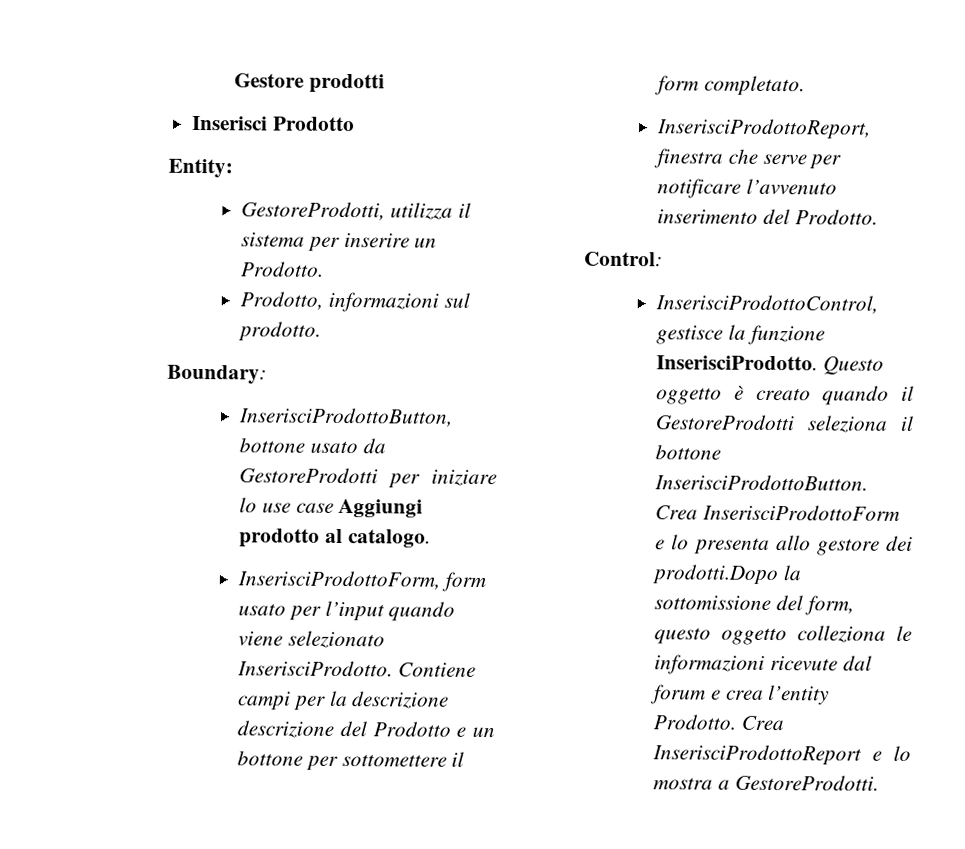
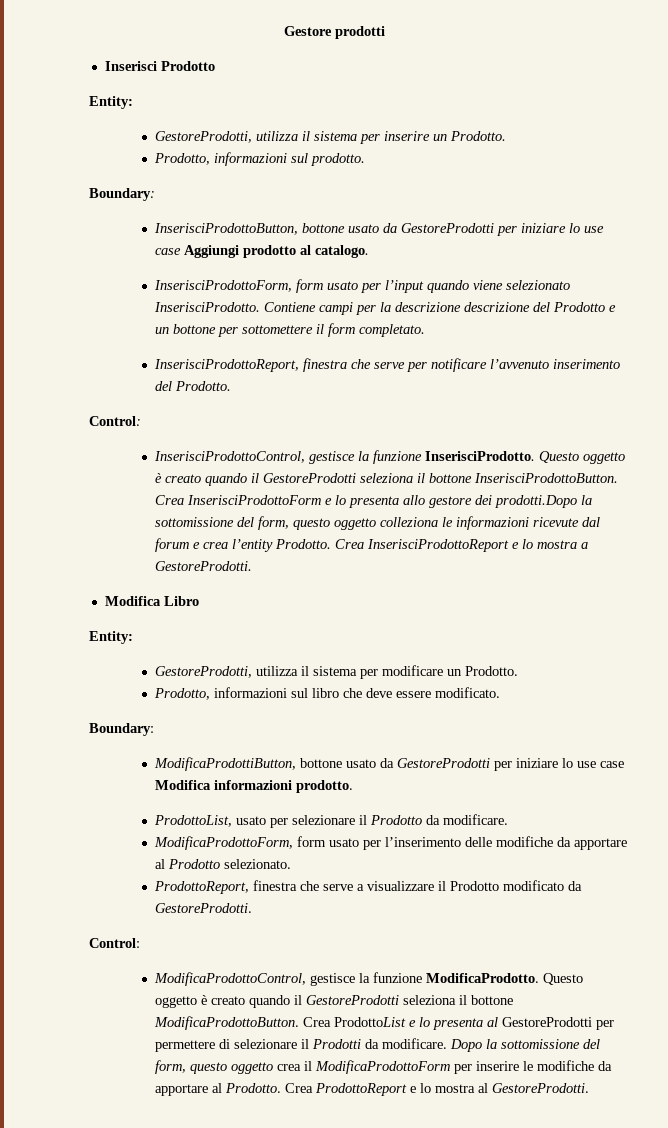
(879, 782) none -> [105,596,200,606] [89,631,134,644] [155,665,519,679] [154,687,501,700] [89,723,155,736] [154,757,625,771] [155,780,354,793] [154,814,509,828] [154,836,628,850] [155,859,292,869] [154,880,583,894] [155,903,253,913] [89,938,141,948] [154,972,584,986] [155,995,514,1008] [154,1016,615,1030] [155,1038,601,1052] [155,1060,613,1074] [155,1083,590,1096] // Modifica Libro // Entity: // GestoreProdotti, utilizza il sistema per modificare un Prodotto. // Prodotto, informazioni sul libro che deve essere modificato. // Boundary: // ModificaProdottiButton, bottone usato da GestoreProdotti per iniziare lo use case Modifica informazioni prodotto. // ProdottoList, usato per selezionare il Prodotto da modificare. // ModificaProdottoForm, form usato per l’inserimento delle modifiche da apportare al Prodotto selezionato. // ProdottoReport, finestra che serve a visualizzare il Prodotto modificato da GestoreProdotti. // Control: // ModificaProdottoControl, gestisce la funzione ModificaProdotto. Questo oggetto è creato quando il GestoreProdotti seleziona il bottone ModificaProdottoButton. Crea ProdottoList e lo presenta al GestoreProdotti per permettere di selezionare il Prodotti da modificare. Dopo la sottomissione del form, questo oggetto crea il ModificaProdottoForm per inserire le modifiche da apportare al Prodotto. Crea ProdottoReport e lo mostra al GestoreProdotti.

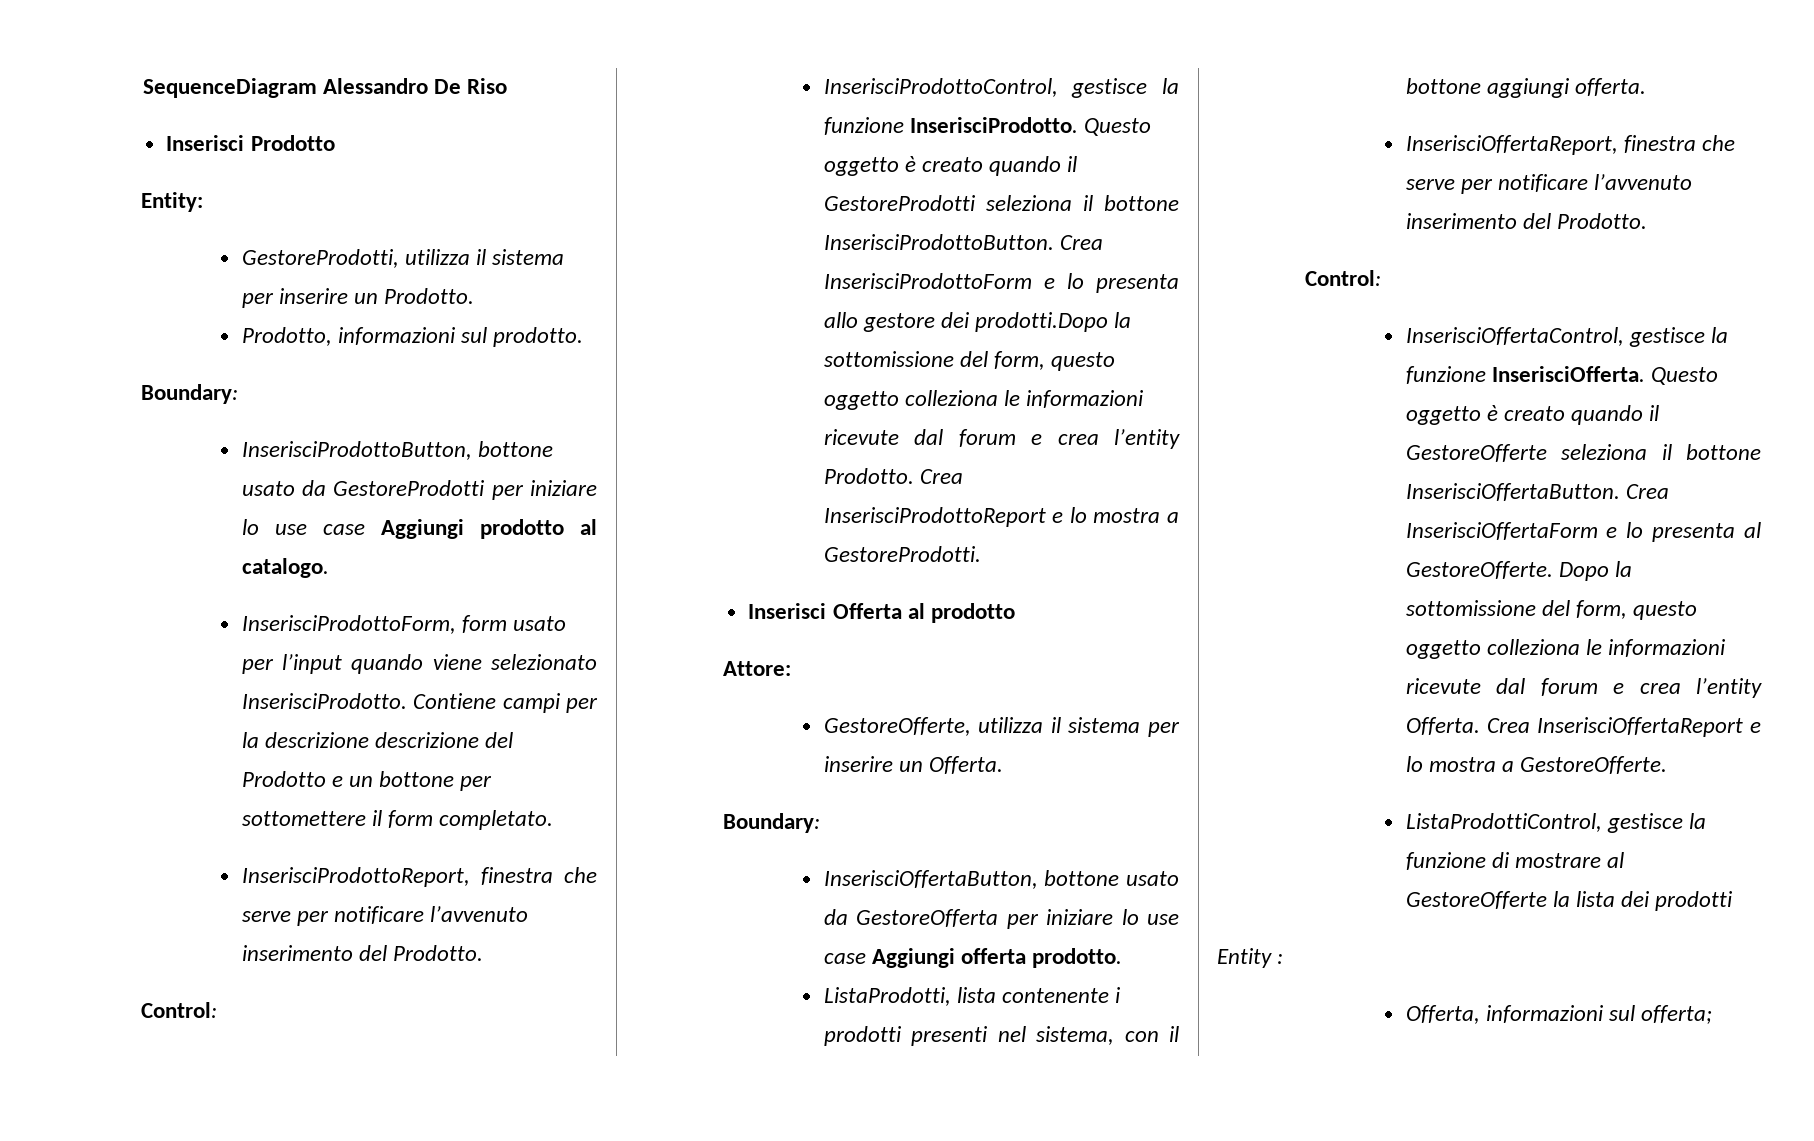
[283,26,385,39] Gestore prodotti -> [142,78,508,98] SequenceDiagram Alessandro De Riso
[105,596,200,606] [89,631,134,644] [155,665,519,679] [154,687,501,700] [89,723,155,736] [154,757,625,771] [155,780,354,793] [154,814,509,828] [154,836,628,850] [155,859,292,869] [154,880,583,894] [155,903,253,913] [89,938,141,948] [154,972,584,986] [155,995,514,1008] [154,1016,407,1030] Modifica Libro // Entity: // GestoreProdotti, utilizza il sistema per modificare un Prodotto. // Prodotto, informazioni sul libro che deve essere modificato. // Boundary: // ModificaProdottiButton, bottone usato da GestoreProdotti per iniziare lo use case Modifica informazioni prodotto. // ProdottoList, usato per selezionare il Prodotto da modificare. // ModificaProdottoForm, form usato per l’inserimento delle modifiche da apportare al Prodotto selezionato. // ProdottoReport, finestra che serve a visualizzare il Prodotto modificato da GestoreProdotti. // Control: // ModificaProdottoControl, gestisce la funzione ModificaProdotto. Questo oggetto è creato quando il GestoreProdotti seleziona il bottone ModificaProdottoButton. Crea ProdottoList -> [748,603,1016,623] [723,661,792,676] [823,717,1180,737] [823,756,1003,774] [723,813,821,833] [823,870,1179,889] [823,909,1179,929] [823,948,1123,968] [823,987,1122,1006] [823,1026,1179,1046] [1405,78,1646,98] [1405,135,1735,155] [1405,174,1693,194] [1405,213,1647,229] [1305,270,1382,286] [1405,327,1728,347] [1405,366,1718,385] [1405,405,1660,425] [1405,444,1761,462] [1405,483,1669,501] [1405,522,1598,540] Inserisci Offerta al prodotto // Attore: // GestoreOfferte, utilizza il sistema per inserire un Offerta. // Boundary: // InserisciOffertaButton, bottone usato da GestoreOfferta per iniziare lo use case Aggiungi offerta prodotto. // ListaProdotti, lista contenente i prodotti presenti nel sistema, con il bottone aggiungi offerta. // InserisciOffertaReport, finestra che serve per notificare l’avvenuto inserimento del Prodotto. // Control: // InserisciOffertaControl, gestisce la funzione InserisciOfferta. Questo oggetto è creato quando il GestoreOfferte seleziona il bottone InserisciOffertaButton. Crea InserisciOffertaForm
[502,1017,615,1030] [155,1038,448,1052] GestoreProdotti per permettere di selezionare il Prodotti da modificare. -> [1405,561,1553,579] GestoreOfferte.
[277,1060,613,1074] [155,1083,590,1096] crea il ModificaProdottoForm per inserire le modifiche da apportare al Prodotto. Crea ProdottoReport e lo mostra al GestoreProdotti. -> [1486,639,1727,657] [1405,678,1762,698] [1405,717,1761,737] [1405,756,1668,774] [1405,813,1706,833] [1405,852,1625,870] [1405,891,1734,911] [1217,948,1284,968] [1405,1005,1713,1024] colleziona le informazioni ricevute dal forum e crea l’entity Offerta. Crea InserisciOffertaReport e lo mostra a GestoreOfferte. // ListaProdottiControl, gestisce la funzione di mostrare al GestoreOfferte la lista dei prodotti // Entity : // Offerta, informazioni sul offerta;

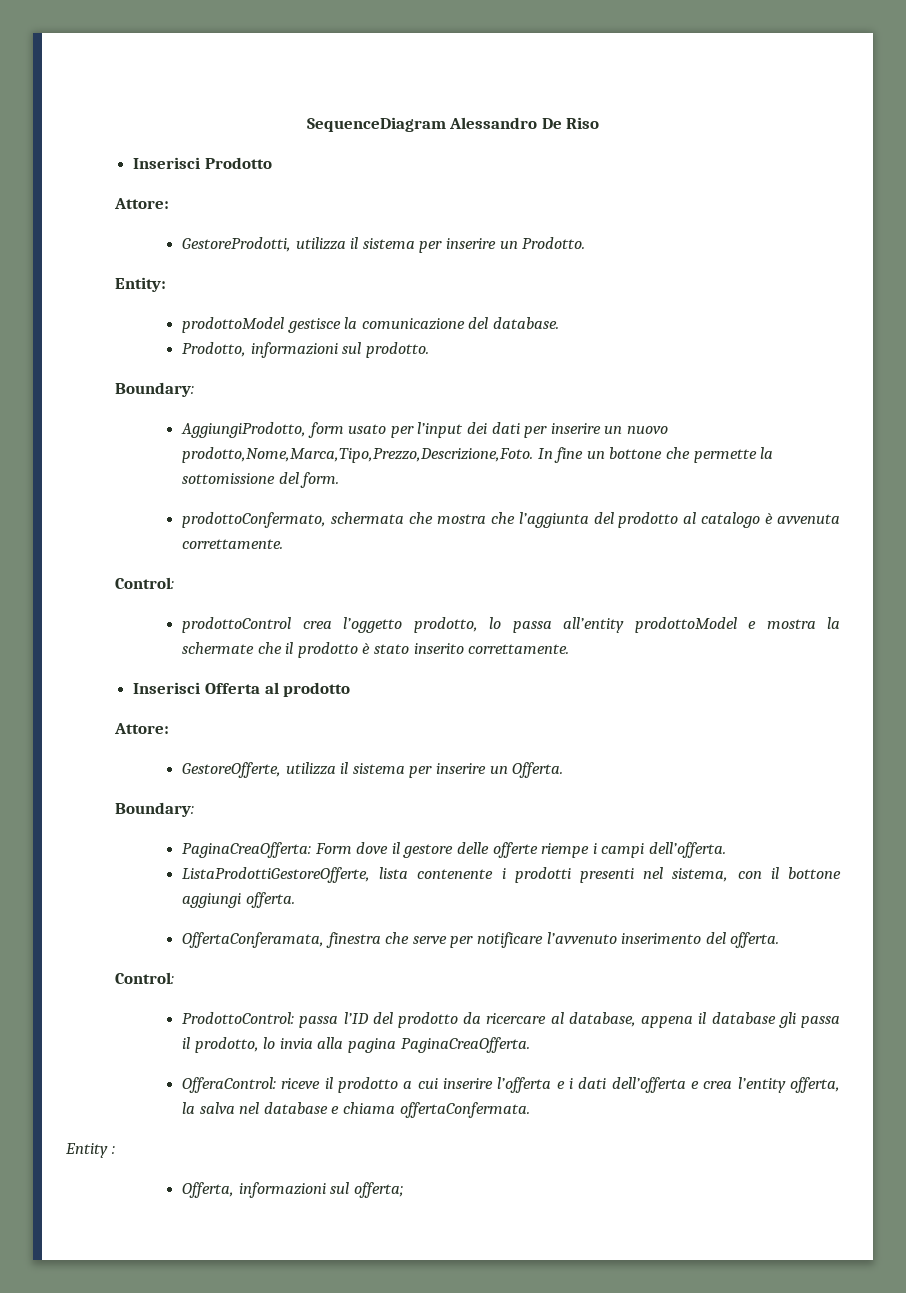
[141,192,204,212] Entity: -> [113,198,169,209] Attore:
(475, 296) none -> [114,277,166,292] [182,317,560,333] // Entity: // prodottoModel gestisce la comunicazione del database.
[241,441,553,460] [241,480,597,500] [241,519,597,539] [241,558,329,578] [241,615,566,634] [241,654,597,674] [241,693,598,713] [241,732,514,748] [241,771,493,791] [241,810,554,830] [241,867,597,887] [241,906,529,926] [241,945,483,961] [141,1002,218,1018] [823,78,1179,98] [823,117,1151,136] [823,156,1078,176] [823,195,1179,211] [823,234,1103,250] [823,273,1179,293] [823,312,1132,332] [823,351,1116,371] [823,390,1145,410] [823,429,1180,449] [823,468,963,484] [823,507,1179,527] [823,546,981,562] InserisciProdottoButton, bottone usato da GestoreProdotti per iniziare lo use case Aggiungi prodotto al catalogo. // InserisciProdottoForm, form usato per l’input quando viene selezionato InserisciProdotto. Contiene campi per la descrizione descrizione del Prodotto e un bottone per sottomettere il form completato. // InserisciProdottoReport, finestra che serve per notificare l’avvenuto inserimento del Prodotto. // Control: // InserisciProdottoControl, gestisce la funzione InserisciProdotto. Questo oggetto è creato quando il GestoreProdotti seleziona il bottone InserisciProdottoButton. Crea InserisciProdottoForm e lo presenta allo gestore dei prodotti.Dopo la sottomissione del form, questo oggetto colleziona le informazioni ricevute dal forum e crea l’entity Prodotto. Crea InserisciProdottoReport e lo mostra a GestoreProdotti. -> [181,422,669,438] [182,447,774,463] [182,472,340,488] [182,512,840,528] [182,539,284,549] [114,577,174,589] [182,617,840,633] [182,642,570,658] AggiungiProdotto, form usato per l’input dei dati per inserire un nuovo prodotto,Nome,Marca,Tipo,Prezzo,Descrizione,Foto. In fine un bottone che permette la sottomissione del form. // prodottoConfermato, schermata che mostra che l’aggiunta del prodotto al catalogo è avvenuta correttamente. // Control: // prodottoControl crea l’oggetto prodotto, lo passa all’entity prodottoModel e mostra la schermate che il prodotto è stato inserito correttamente.
[823,870,1179,889] [823,909,1179,929] [823,948,1123,968] [823,987,951,1006] InserisciOffertaButton, bottone usato da GestoreOfferta per iniziare lo use case Aggiungi offerta prodotto. // ListaProdotti, -> [182,842,727,858] [182,867,371,883] PaginaCreaOfferta: Form dove il gestore delle offerte riempe i campi dell’offerta. // ListaProdottiGestoreOfferte,
[1405,135,1735,155] [1405,174,1693,194] [1405,213,1647,229] [1305,270,1382,286] [1405,327,1728,347] [1405,366,1718,385] [1405,405,1660,425] [1405,444,1761,462] [1405,483,1669,501] [1405,522,1761,542] [1405,561,1632,581] [1405,600,1698,620] [1405,639,1727,659] [1405,678,1762,698] [1405,717,1761,737] [1405,756,1668,774] [1405,813,1706,833] [1405,852,1625,870] [1405,891,1734,911] InserisciOffertaReport, finestra che serve per notificare l’avvenuto inserimento del Prodotto. // Control: // InserisciOffertaControl, gestisce la funzione InserisciOfferta. Questo oggetto è creato quando il GestoreOfferte seleziona il bottone InserisciOffertaButton. Crea InserisciOffertaForm e lo presenta al GestoreOfferte. Dopo la sottomissione del form, questo oggetto colleziona le informazioni ricevute dal forum e crea l’entity Offerta. Crea InserisciOffertaReport e lo mostra a GestoreOfferte. // ListaProdottiControl, gestisce la funzione di mostrare al GestoreOfferte la lista dei prodotti -> [182,932,780,948] [114,972,174,984] [182,1012,840,1028] [182,1037,530,1053] [182,1077,840,1093] [182,1102,530,1118] OffertaConferamata, finestra che serve per notificare l’avvenuto inserimento del offerta. // Control: // ProdottoControl: passa l’ID del prodotto da ricercare al database, appena il database gli passa il prodotto, lo invia alla pagina PaginaCreaOfferta. // OfferaControl: riceve il prodotto a cui inserire l’offerta e i dati dell’offerta e crea l’entity offerta, la salva nel database e chiama offertaConfermata.

